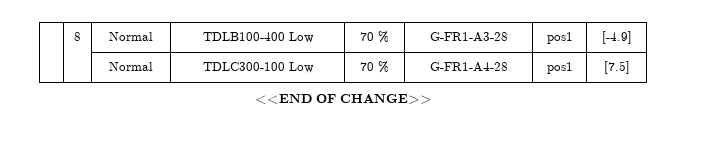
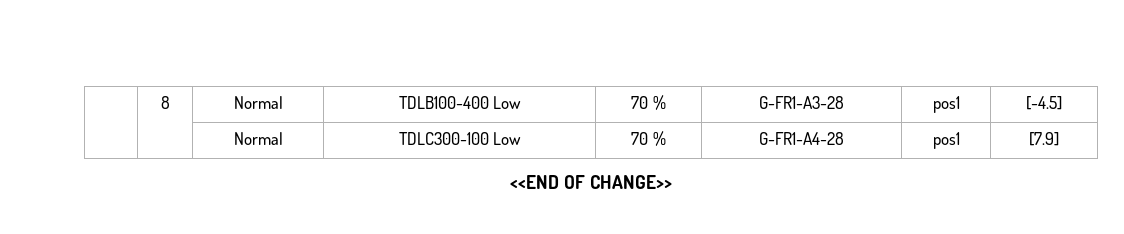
[601,31,632,44] [-4.9] -> [1026,96,1062,110] [-4.5]
[603,61,630,74] [7.5] -> [1029,132,1060,146] [7.9]

